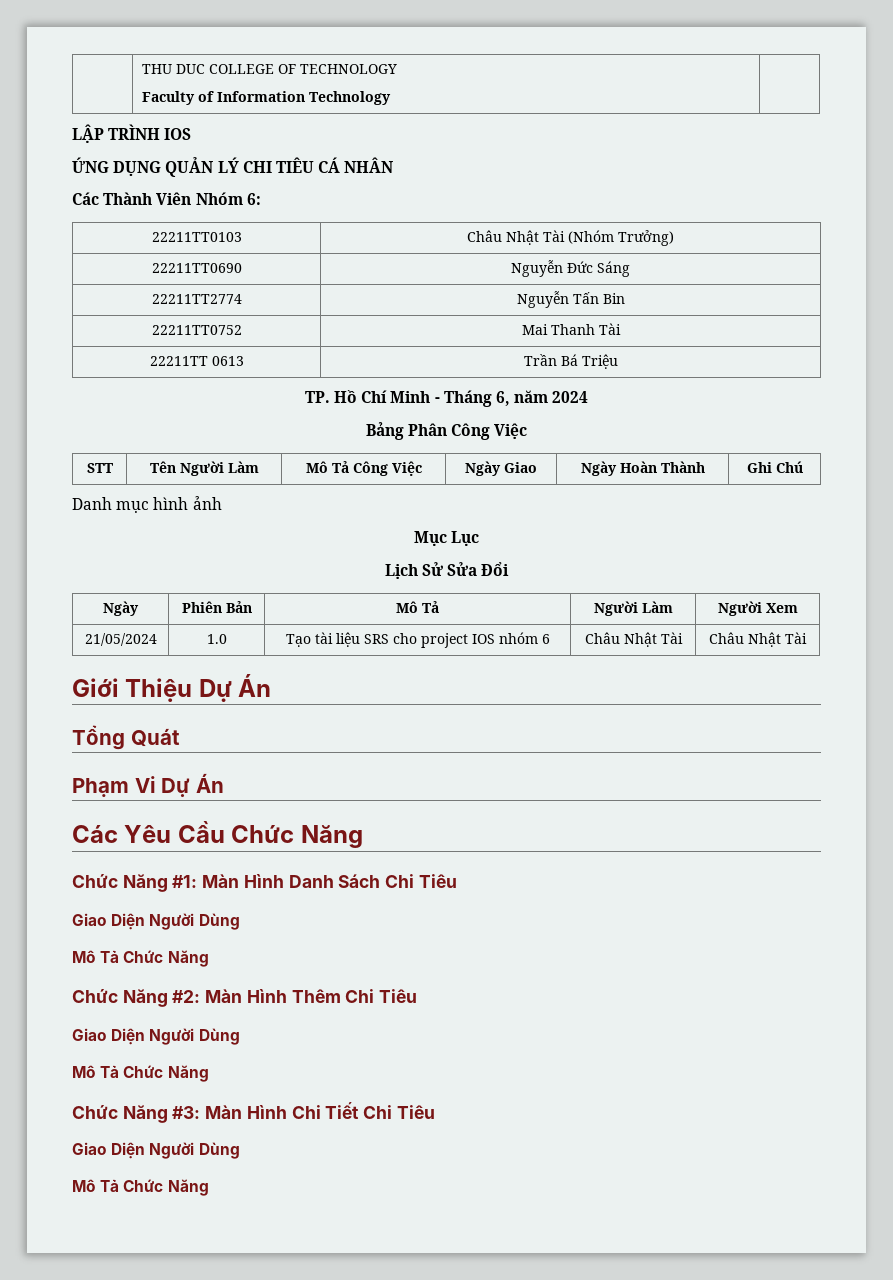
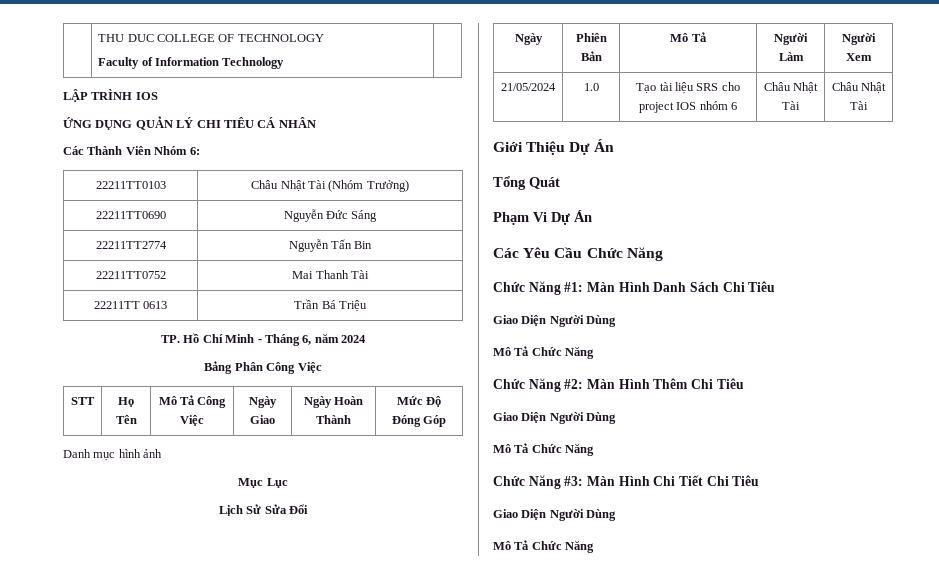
(113, 468) none -> [118,397,134,407] Họ
[179,461,259,476] Người Làm -> (137, 419) none
[746,461,803,473] Ghi Chú -> [396,396,442,407] [391,415,447,427] Mức Độ Đóng Góp

